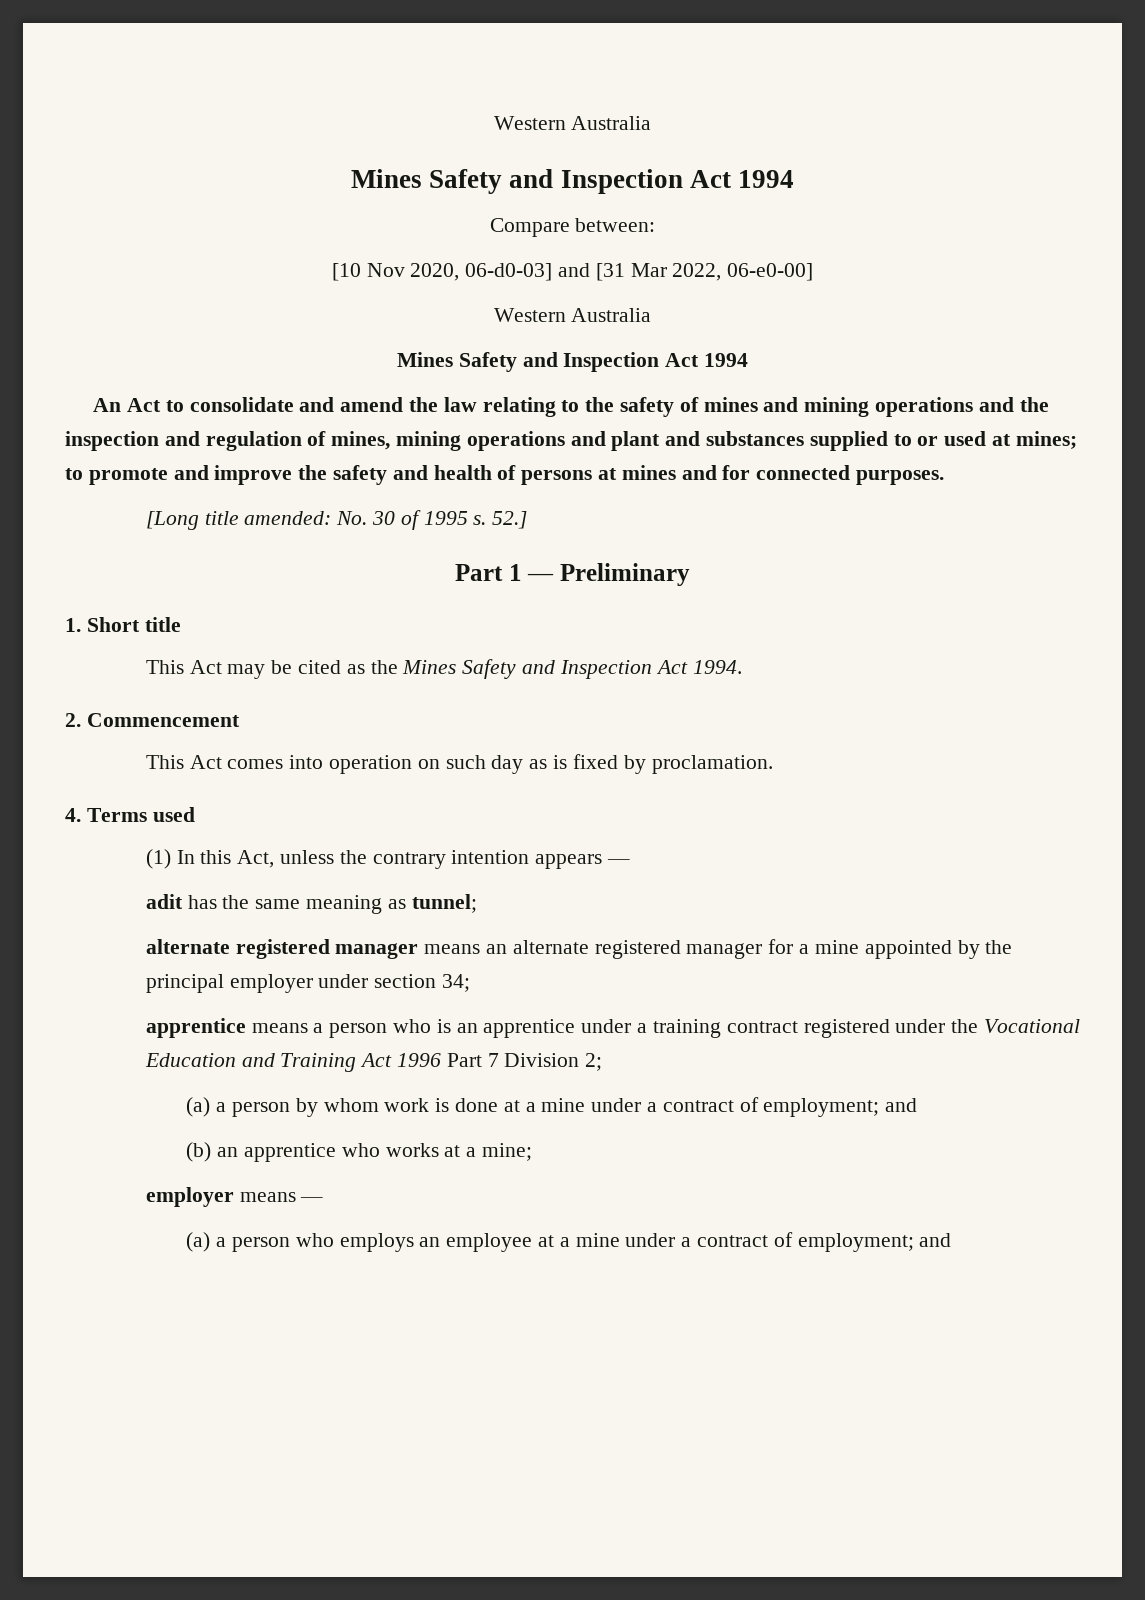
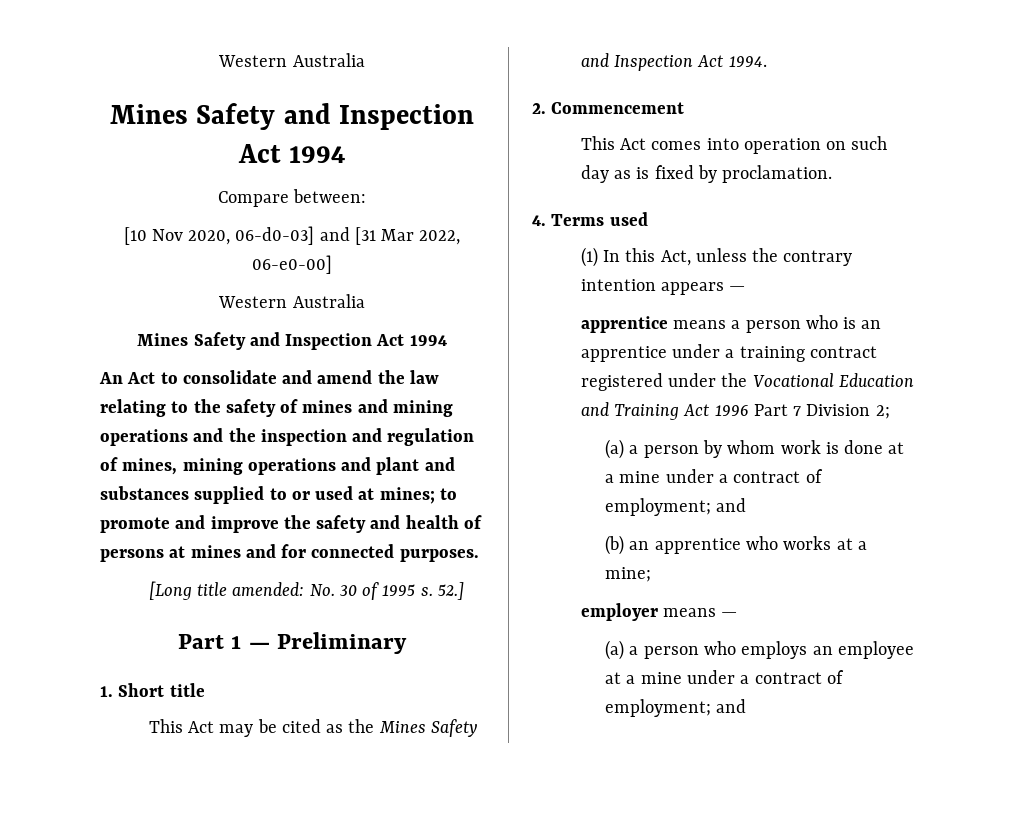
[145,894,477,914] [145,939,1013,959] [145,974,471,993] // adit has the same meaning as tunnel; // alternate registered manager means an alternate registered manager for a mine appointed by the principal employer under section 34; -> (746, 288) none

